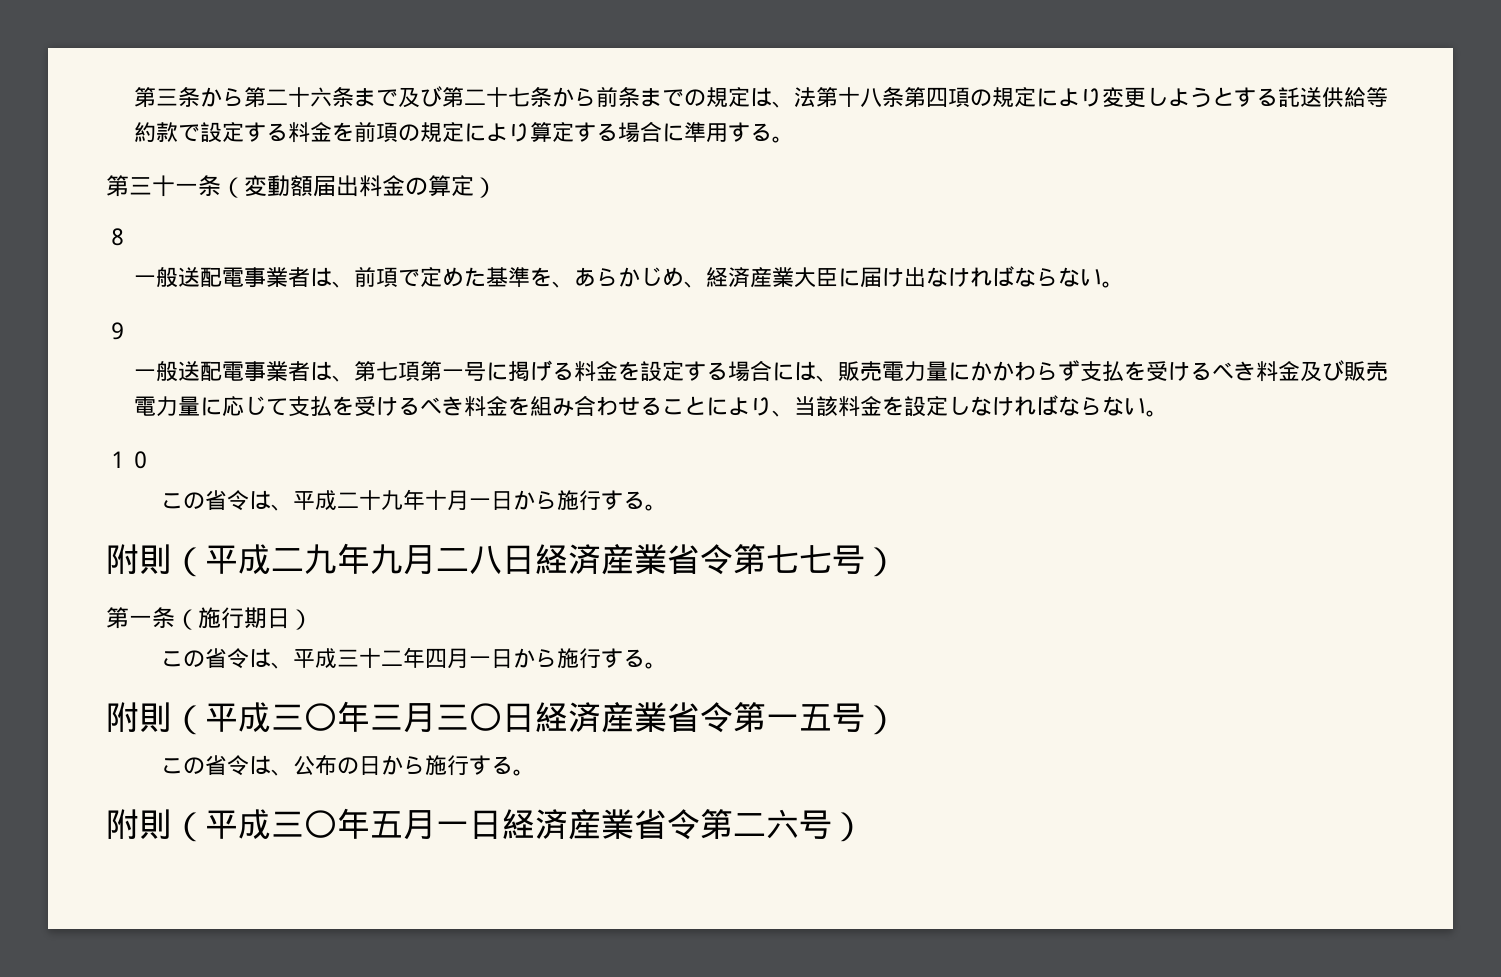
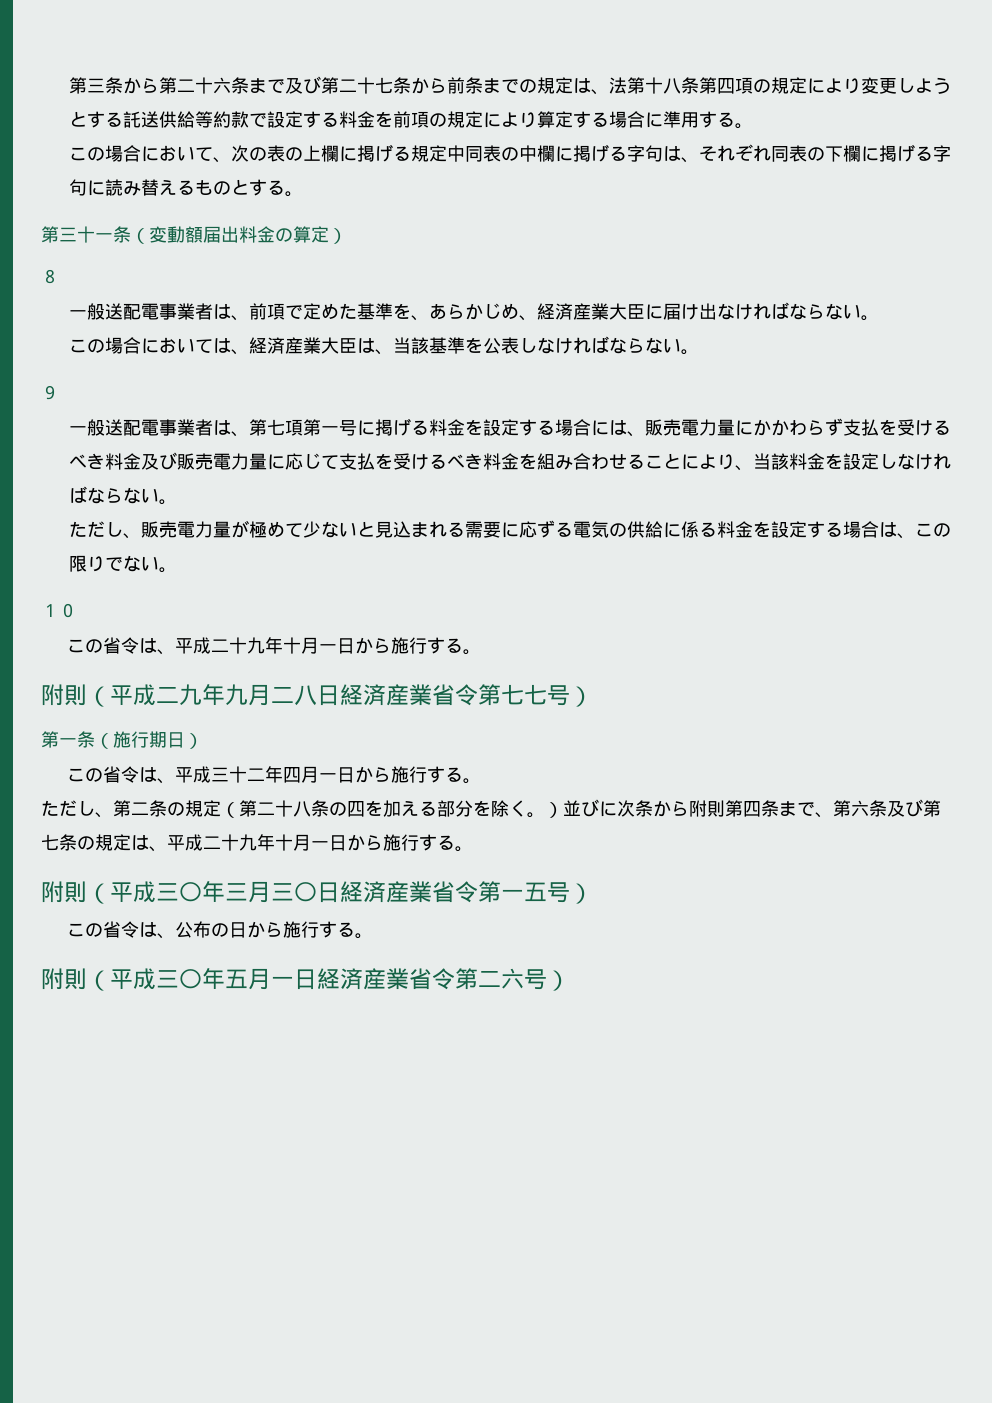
(794, 139) none -> [68,144,951,163] [68,179,303,197] // この場合において、次の表の上欄に掲げる規定中同表の中欄に掲げる字句は、それぞれ同表の下欄に掲げる字句に読み替えるものとする。
(1124, 284) none -> [68,336,699,355] // この場合においては、経済産業大臣は、当該基準を公表しなければならない。
(1168, 413) none -> [68,520,951,539] [68,555,177,573] // ただし、販売電力量が極めて少ないと見込まれる需要に応ずる電気の供給に係る料金を設定する場合は、この限りでない。
(668, 665) none -> [41,799,941,818] [41,834,473,852] // ただし、第二条の規定（第二十八条の四を加える部分を除く。）並びに次条から附則第四条まで、第六条及び第七条の規定は、平成二十九年十月一日から施行する。

